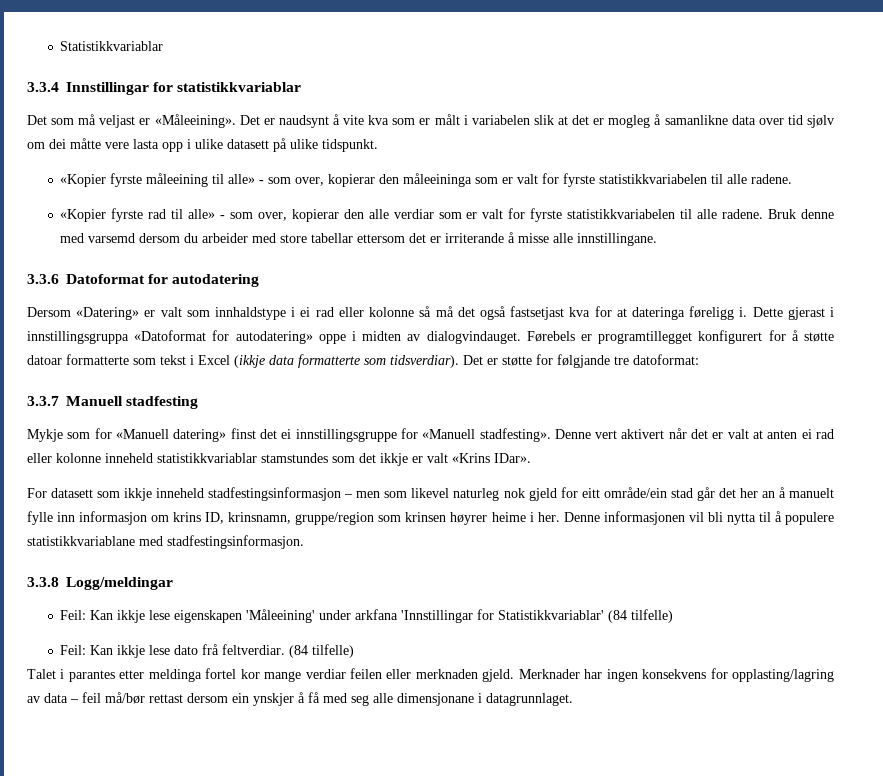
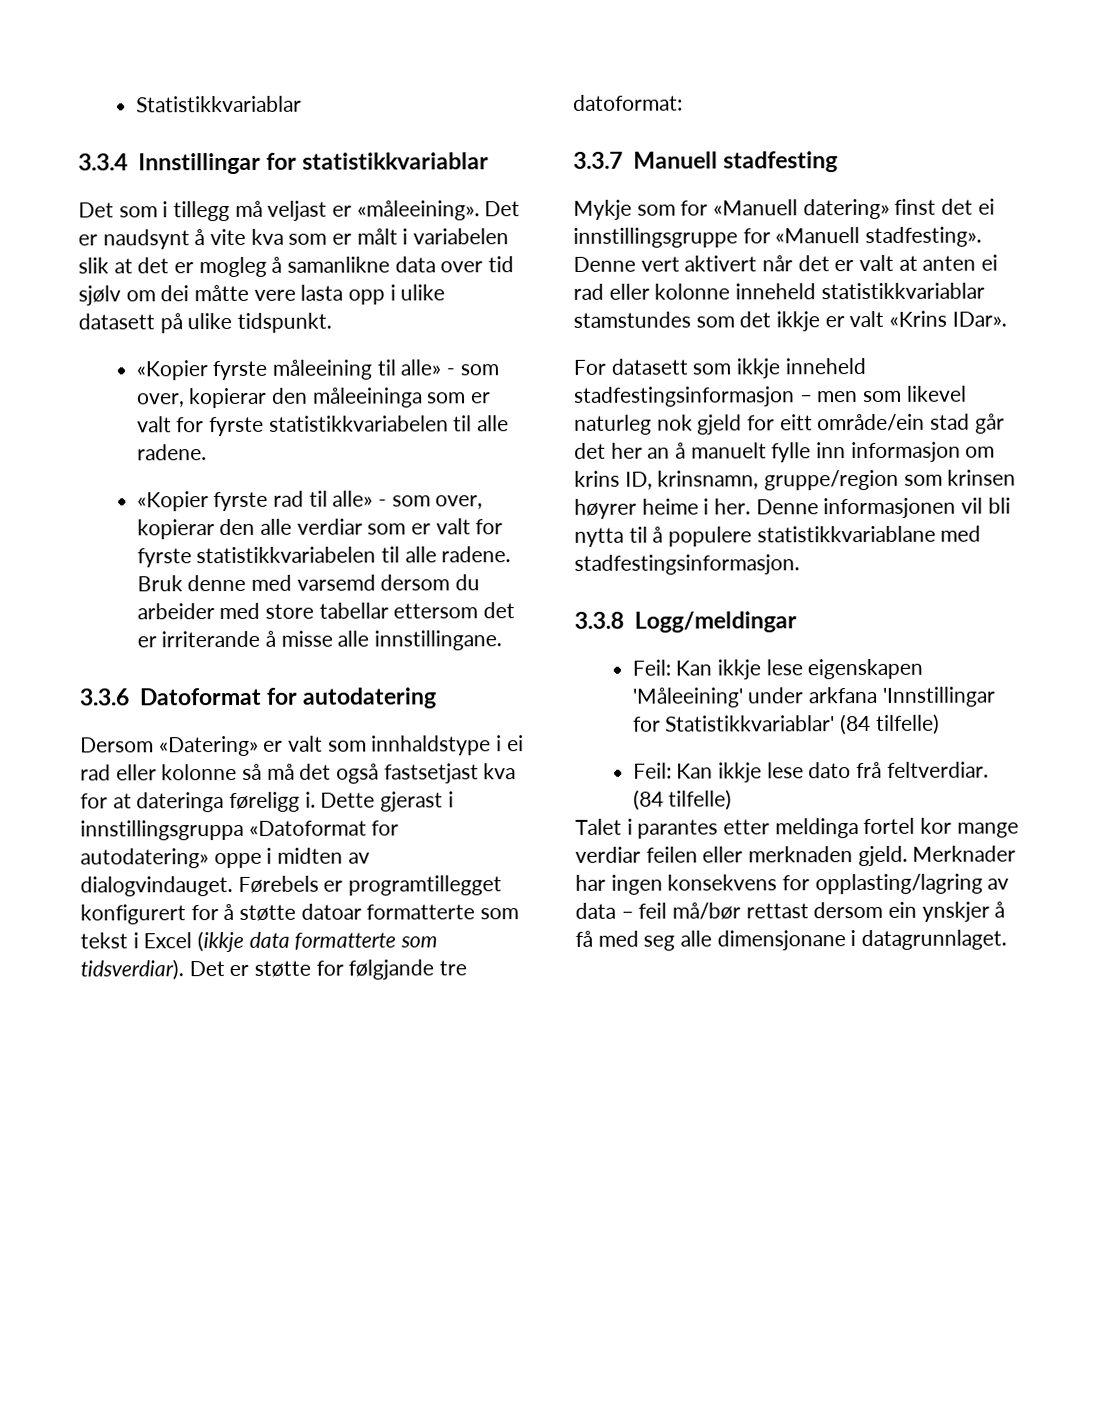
(75, 121) none -> [162,200,231,222] i tillegg
[154,114,236,128] «Måleeining». -> [356,200,480,221] «måleeining».

